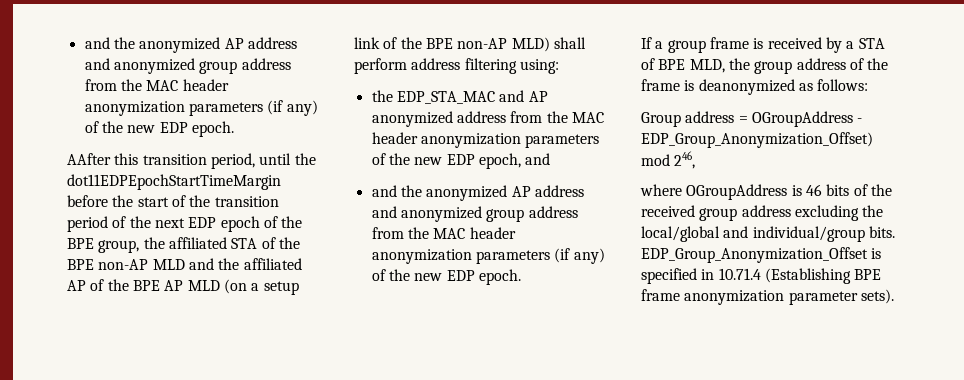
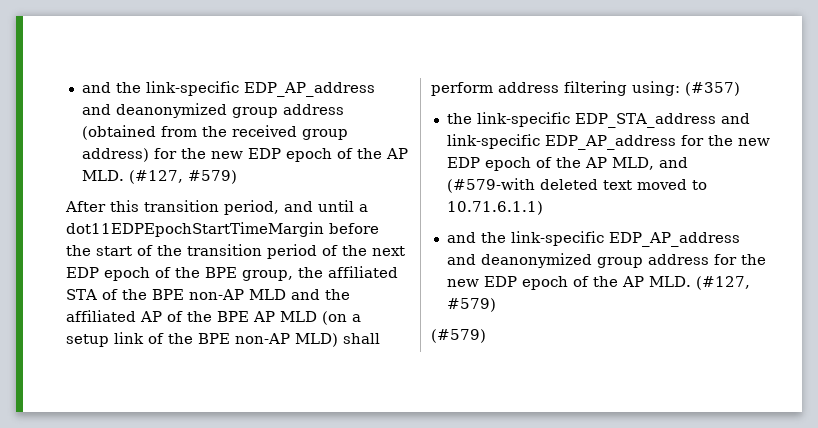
[84,37,297,53] [84,58,291,74] [84,79,229,91] [84,100,318,116] [84,121,234,137] [67,153,316,169] and the anonymized AP address and anonymized group address from the MAC header anonymization parameters (if any) of the new EDP epoch. // AAfter this transition period, until the -> [81,81,375,97] [81,103,344,118] [81,125,348,140] [81,148,408,162] [81,170,237,184] [65,200,368,215] and the link-specific EDP_AP_address and deanonymized group address (obtained from the received group address) for the new EDP epoch of the AP MLD. (#127, #579) // After this transition period, and until a
[371,90,548,104] [371,111,604,127] [371,132,600,148] [371,153,551,169] [371,185,584,201] [371,206,578,222] [371,227,516,239] [371,248,605,264] [371,269,521,285] [641,37,885,53] [641,58,889,74] [641,79,869,95] [641,111,863,127] [641,132,873,148] [641,151,696,169] [640,184,892,200] [641,205,884,221] [641,226,895,242] [641,247,882,263] [641,268,882,284] [641,289,894,305] // the EDP_STA_MAC and AP anonymized address from the MAC header anonymization parameters of the new EDP epoch, and // and the anonymized AP address and anonymized group address from the MAC header anonymization parameters (if any) of the new EDP epoch. // If a group frame is received by a STA of BPE MLD, the group address of the frame is deanonymized as follows: // Group address = OGroupAddress - EDP_Group_Anonymization_Offset) mod 246, // where OGroupAddress is 46 bits of the received group address excluding the local/global and individual/group bits. EDP_Group_Anonymization_Offset is specified in 10.71.4 (Establishing BPE frame anonymization parameter sets). -> [685,82,740,96] [446,112,750,128] [446,134,770,150] [446,157,688,171] [446,178,707,193] [446,201,543,215] [446,231,740,247] [446,253,766,268] [446,276,750,290] [446,298,496,312] [431,329,486,343] (#357) // the link-specific EDP_STA_address and link-specific EDP_AP_address for the new EDP epoch of the AP MLD, and (#579-with deleted text moved to 10.71.6.1.1) // and the link-specific EDP_AP_address and deanonymized group address for the new EDP epoch of the AP MLD. (#127, #579) // (#579)

